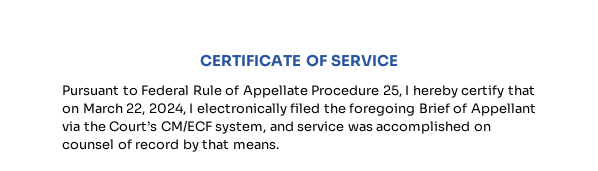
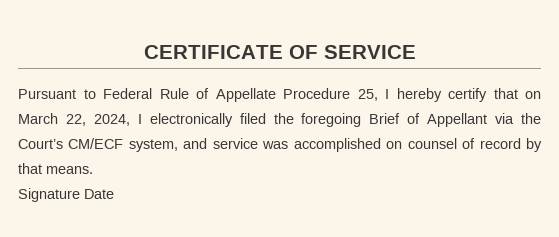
(279, 145) none -> [18,188,114,202] // Signature Date

